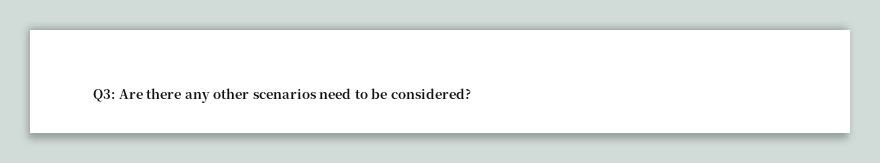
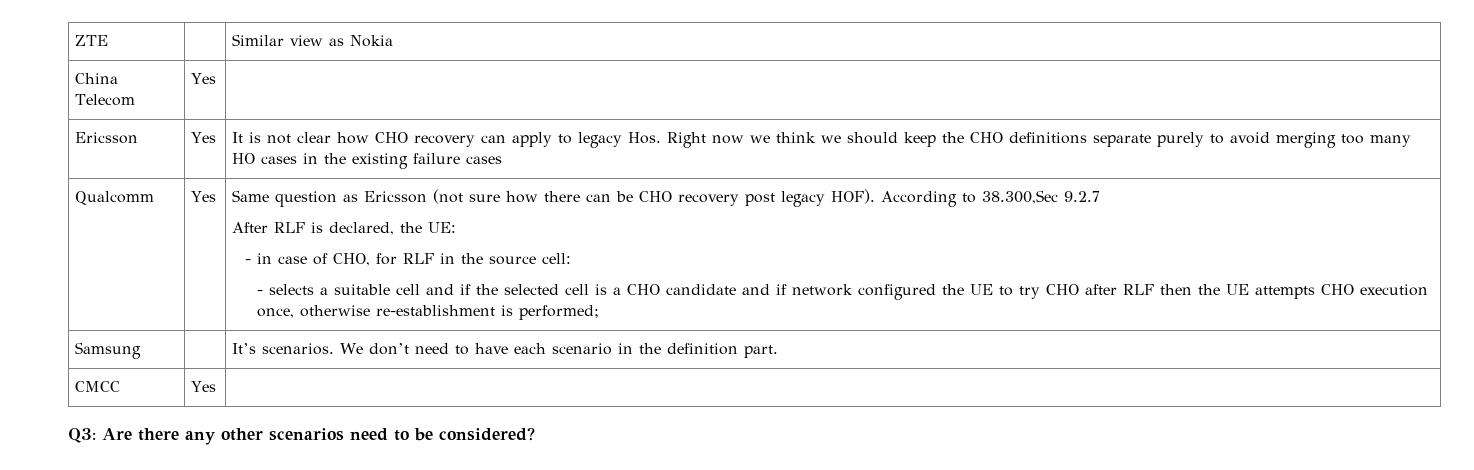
(93, 95) none -> [75,35,109,46] [232,34,394,47] [75,73,119,84] [75,94,136,106] [191,73,217,84] [75,132,139,144] [191,132,217,143] [232,132,1412,148] [232,153,503,169] [75,191,155,205] [191,191,217,202] [232,189,1101,207] [232,222,457,235] [244,253,571,266] [256,284,1428,300] [256,305,599,320] [75,342,142,359] [232,343,779,358] [75,381,121,392] [191,381,217,392] ZTE | | Similar view as Nokia // China Telecom | Yes | // Ericsson | Yes | It is not clear how CHO recovery can apply to legacy Hos. Right now we think we should keep the CHO definitions separate purely to avoid merging too many HO cases in the existing failure cases // Qualcomm | Yes | Same question as Ericsson (not sure how there can be CHO recovery post legacy HOF). According to 38.300,Sec 9.2.7 // After RLF is declared, the UE: // - in case of CHO, for RLF in the source cell: // - selects a suitable cell and if the selected cell is a CHO candidate and if network configured the UE to try CHO after RLF then the UE attempts CHO execution once, otherwise re-establishment is performed; // Samsung | | It’s scenarios. We don’t need to have each scenario in the definition part. // CMCC | Yes | //

